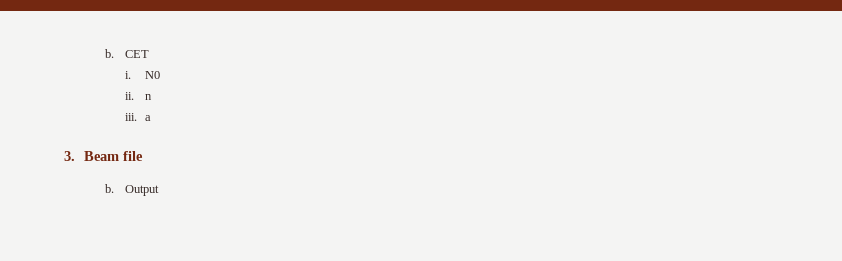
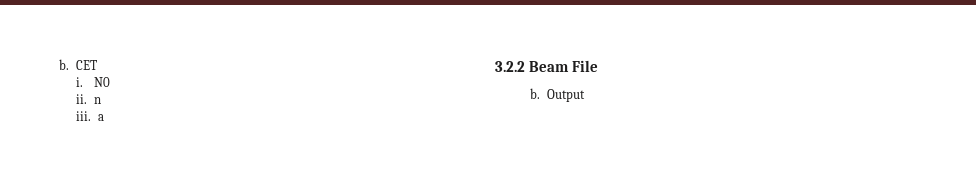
[64,151,144,161] 3. Beam file -> [495,60,598,72] 3.2.2 Beam File

